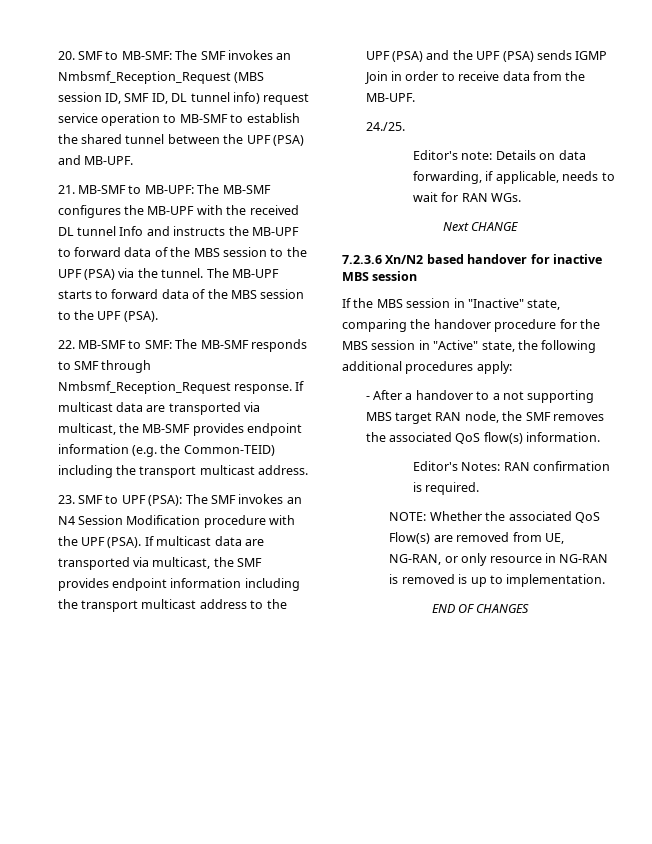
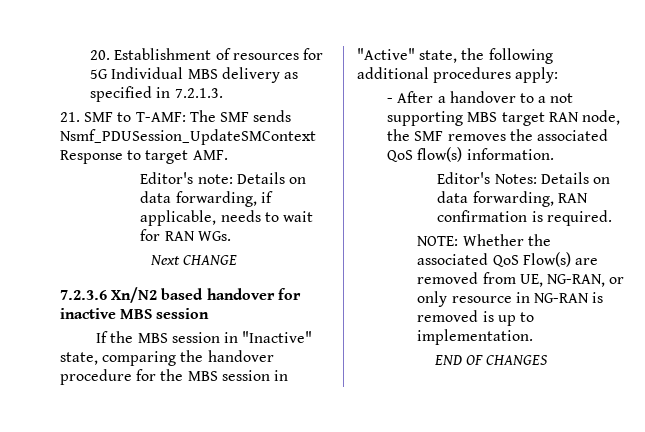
[78,50,292,60] [57,71,265,84] [57,92,310,105] [57,113,300,126] [57,134,304,146] [57,155,134,165] [57,184,271,194] [57,205,299,218] [57,226,299,236] [57,247,307,257] [57,268,279,280] [57,289,305,299] [57,310,158,322] [57,339,307,352] [57,360,152,373] [57,381,305,394] [57,402,261,415] [57,423,303,436] [57,444,275,457] [57,465,309,478] [57,494,302,506] [57,515,296,528] [57,536,264,548] [57,557,263,570] [57,578,300,591] [57,599,287,612] [365,50,608,62] [364,71,586,84] [365,93,415,102] [365,122,405,131] SMF to MB-SMF: The SMF invokes an Nmbsmf_Reception_Request (MBS session ID, SMF ID, DL tunnel info) request service operation to MB-SMF to establish the shared tunnel between the UPF (PSA) and MB-UPF. // 21. MB-SMF to MB-UPF: The MB-SMF configures the MB-UPF with the received DL tunnel Info and instructs the MB-UPF to forward data of the MBS session to the UPF (PSA) via the tunnel. The MB-UPF starts to forward data of the MBS session to the UPF (PSA). // 22. MB-SMF to SMF: The MB-SMF responds to SMF through Nmbsmf_Reception_Request response. If multicast data are transported via multicast, the MB-SMF provides endpoint information (e.g. the Common-TEID) including the transport multicast address. // 23. SMF to UPF (PSA): The SMF invokes an N4 Session Modification procedure with the UPF (PSA). If multicast data are transported via multicast, the SMF provides endpoint information including the transport multicast address to the UPF (PSA) and the UPF (PSA) sends IGMP Join in order to receive data from the MB-UPF. // 24./25. -> [114,48,323,60] [90,67,298,83] [90,86,223,102] [60,110,292,122] [60,129,316,145] [60,150,228,164] Establishment of resources for 5G Individual MBS delivery as specified in 7.2.1.3. // 21. SMF to T-AMF: The SMF sends Nsmf_PDUSession_UpdateSMContext Response to target AMF.
(501, 466) none -> [540,172,610,184] [437,191,554,207] Details on data forwarding,

